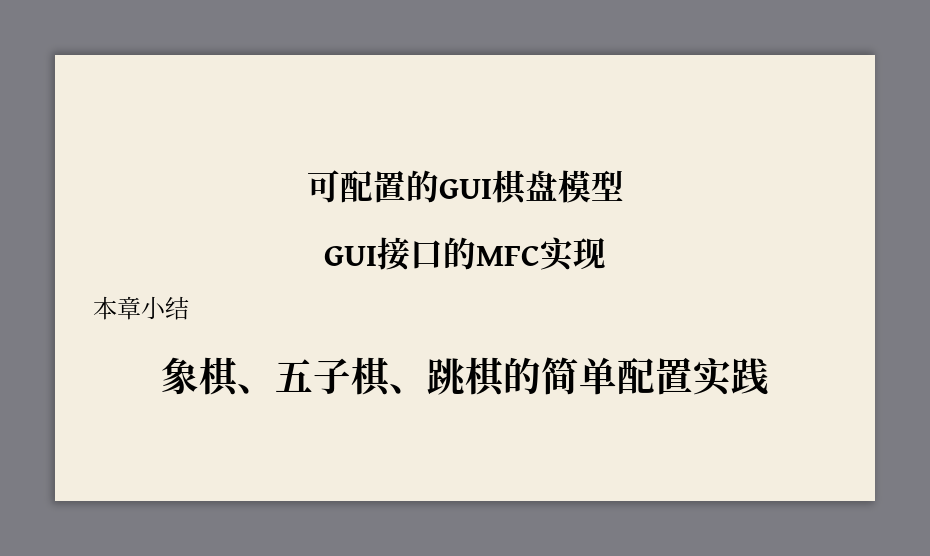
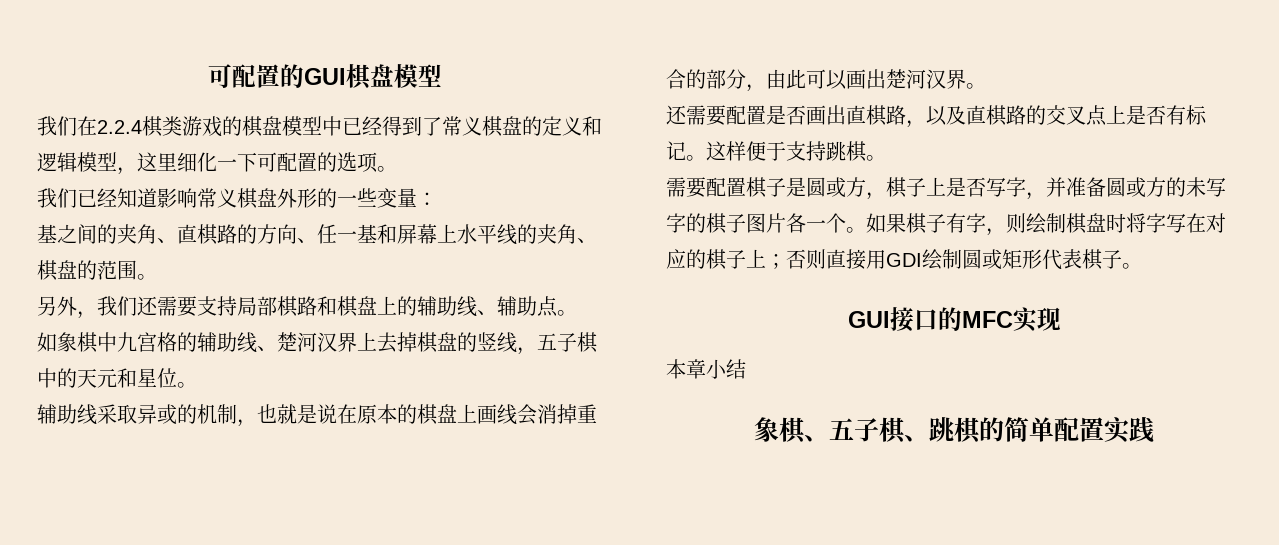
(624, 185) none -> [37,116,602,137] [37,152,397,175] [37,188,437,209] [37,224,597,245] [37,260,157,281] [37,296,577,319] [37,332,598,355] [37,368,197,388] [37,404,597,427] [666,69,986,92] [666,105,1207,128] [666,141,886,162] [666,177,1226,200] [666,213,1226,236] [666,249,1142,270] // 我们在2.2.4棋类游戏的棋盘模型中已经得到了常义棋盘的定义和逻辑模型，这里细化一下可配置的选项。 // 我们已经知道影响常义棋盘外形的一些变量： // 基之间的夹角、直棋路的方向、任一基和屏幕上水平线的夹角、棋盘的范围。 // 另外，我们还需要支持局部棋路和棋盘上的辅助线、辅助点。 // 如象棋中九宫格的辅助线、楚河汉界上去掉棋盘的竖线，五子棋中的天元和星位。 // 辅助线采取异或的机制，也就是说在原本的棋盘上画线会消掉重合的部分，由此可以画出楚河汉界。 // 还需要配置是否画出直棋路，以及直棋路的交叉点上是否有标记。这样便于支持跳棋。 // 需要配置棋子是圆或方，棋子上是否写字，并准备圆或方的未写字的棋子图片各一个。如果棋子有字，则绘制棋盘时将字写在对应的棋子上；否则直接用GDI绘制圆或矩形代表棋子。

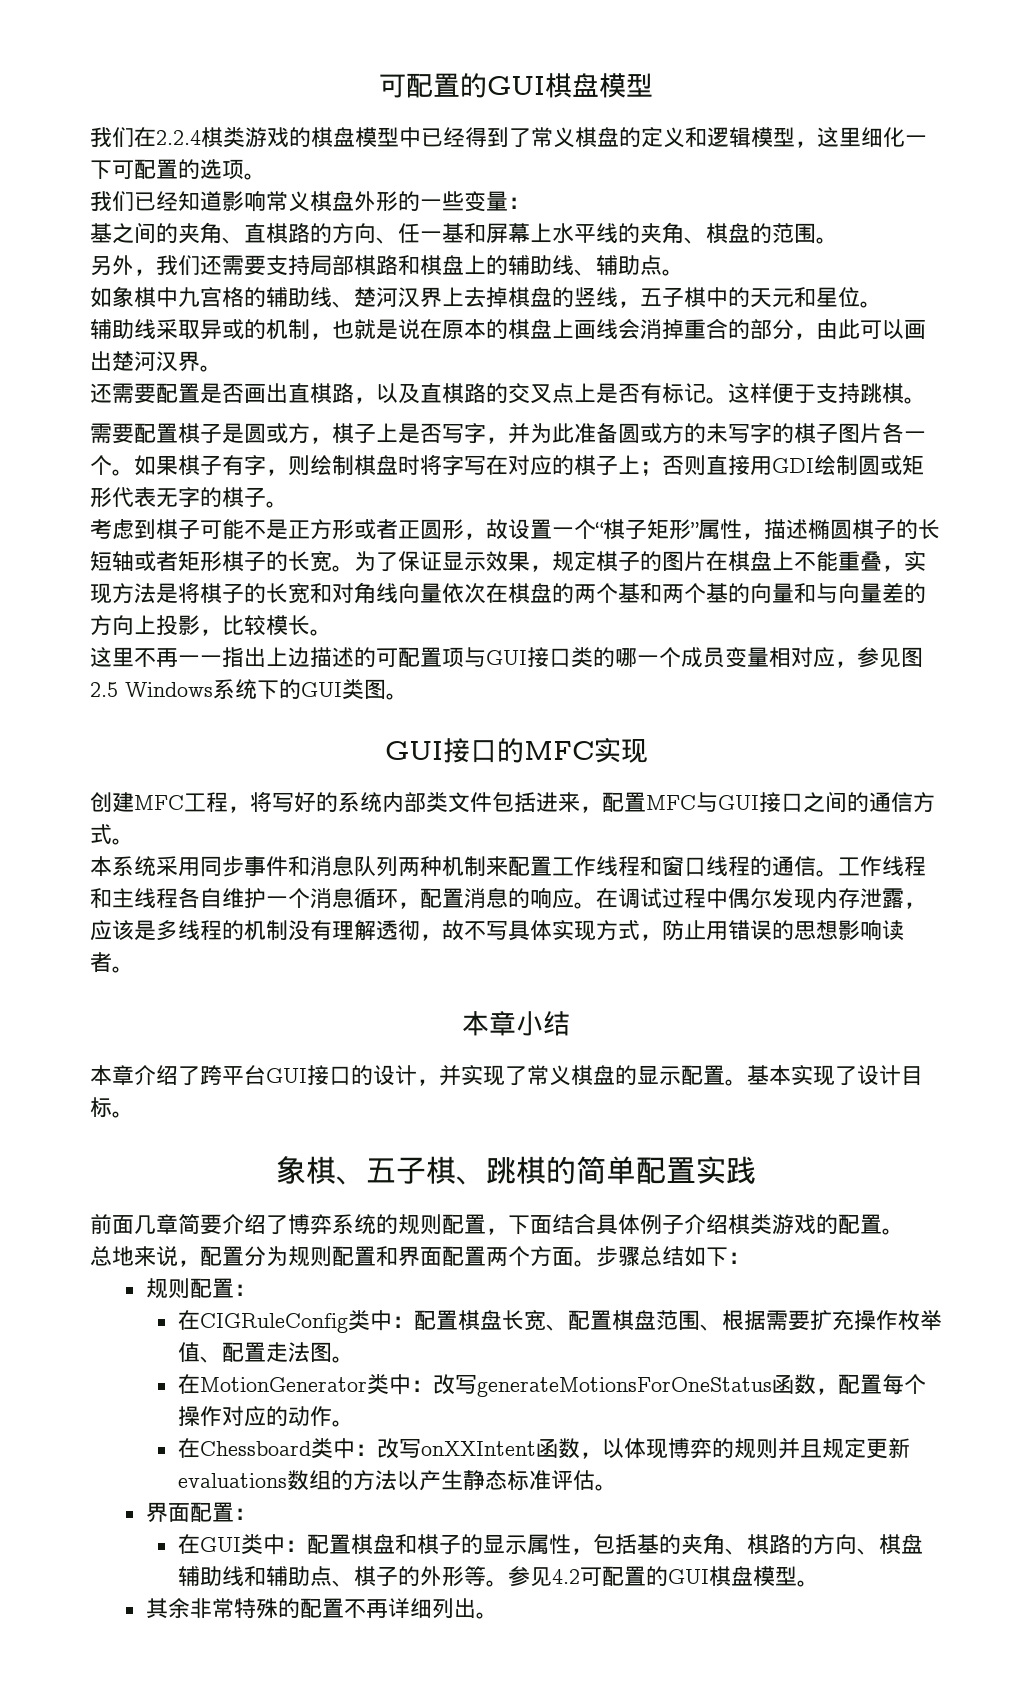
(1066, 187) none -> [530,423,574,443] 为此
(1082, 259) none -> [156,487,222,508] 无字的
(1142, 266) none -> [90,519,940,540] [90,551,926,572] [90,582,926,604] [90,615,332,636] [90,647,923,668] [90,679,408,700] // 考虑到棋子可能不是正方形或者正圆形，故设置一个“棋子矩形”属性，描述椭圆棋子的长短轴或者矩形棋子的长宽。为了保证显示效果，规定棋子的图片在棋盘上不能重叠，实现方法是将棋子的长宽和对角线向量依次在棋盘的两个基和两个基的向量和与向量差的方向上投影，比较模长。 // 这里不再一一指出上边描述的可配置项与GUI接口类的哪一个成员变量相对应，参见图2.5 Windows系统下的GUI类图。
[666,359,746,379] 本章小结 -> [90,791,935,813] [90,824,134,845] [90,855,926,877] [90,887,926,909] [90,919,904,941] [90,952,134,973] [462,1011,570,1036] [90,1065,923,1086] [90,1097,134,1118] 创建MFC工程，将写好的系统内部类文件包括进来，配置MFC与GUI接口之间的通信方式。 // 本系统采用同步事件和消息队列两种机制来配置工作线程和窗口线程的通信。工作线程和主线程各自维护一个消息循环，配置消息的响应。在调试过程中偶尔发现内存泄露，应该是多线程的机制没有理解透彻，故不写具体实现方式，防止用错误的思想影响读者。 // 本章小结 // 本章介绍了跨平台GUI接口的设计，并实现了常义棋盘的显示配置。基本实现了设计目标。
(1154, 430) none -> [90,1213,904,1235] [90,1246,750,1267] [145,1278,256,1299] [177,1310,942,1333] [177,1342,354,1363] [177,1374,926,1397] [177,1406,354,1427] [177,1438,910,1459] [177,1470,617,1491] [145,1502,256,1522] [177,1533,923,1555] [177,1565,819,1587] [145,1598,498,1619] // 前面几章简要介绍了博弈系统的规则配置，下面结合具体例子介绍棋类游戏的配置。 // 总地来说，配置分为规则配置和界面配置两个方面。步骤总结如下： // 规则配置： // 在CIGRuleConfig类中：配置棋盘长宽、配置棋盘范围、根据需要扩充操作枚举值、配置走法图。 // 在MotionGenerator类中：改写generateMotionsForOneStatus函数，配置每个操作对应的动作。 // 在Chessboard类中：改写onXXIntent函数，以体现博弈的规则并且规定更新evaluations数组的方法以产生静态标准评估。 // 界面配置： // 在GUI类中：配置棋盘和棋子的显示属性，包括基的夹角、棋路的方向、棋盘辅助线和辅助点、棋子的外形等。参见4.2可配置的GUI棋盘模型。 // 其余非常特殊的配置不再详细列出。

